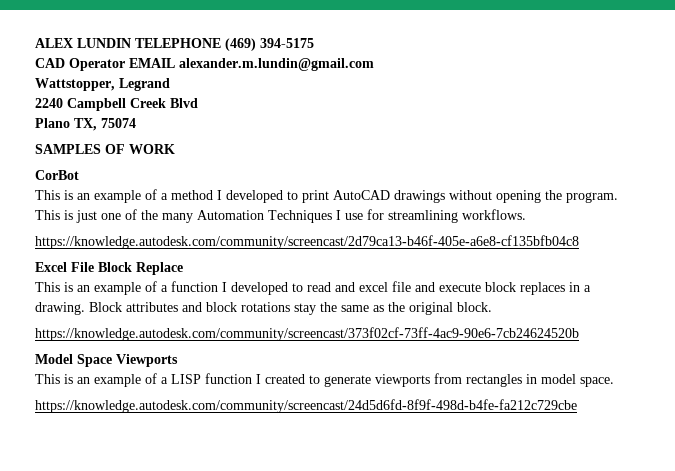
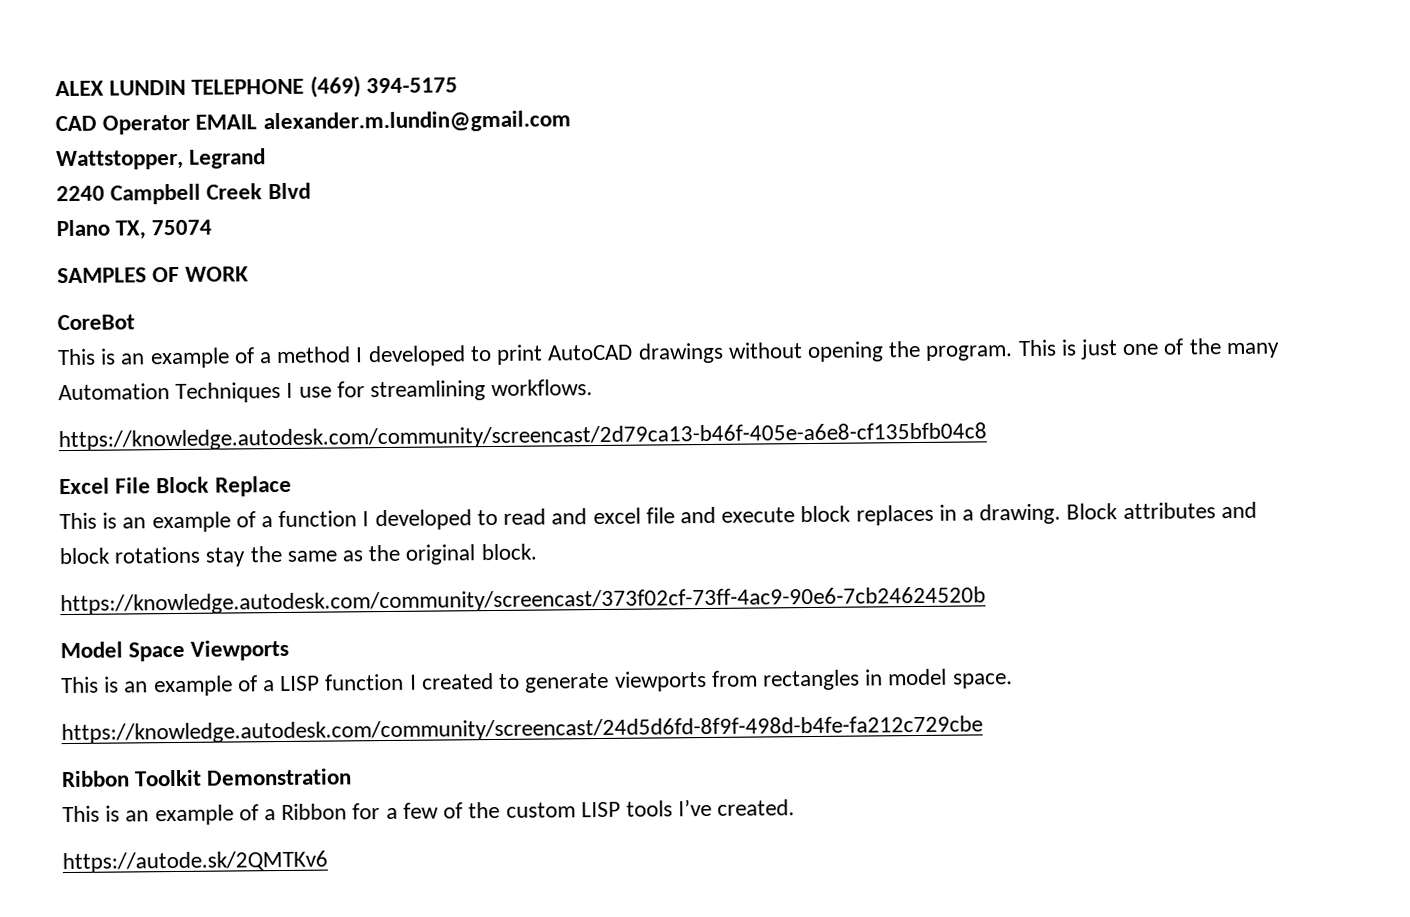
[35,170,79,180] CorBot -> [57,314,135,331] CoreBot
(577, 406) none -> [61,768,353,788] [62,798,796,826] [62,850,328,874] // Ribbon Toolkit Demonstration // This is an example of a Ribbon for a few of the custom LISP tools I’ve created. // https://autode.sk/2QMTKv6

